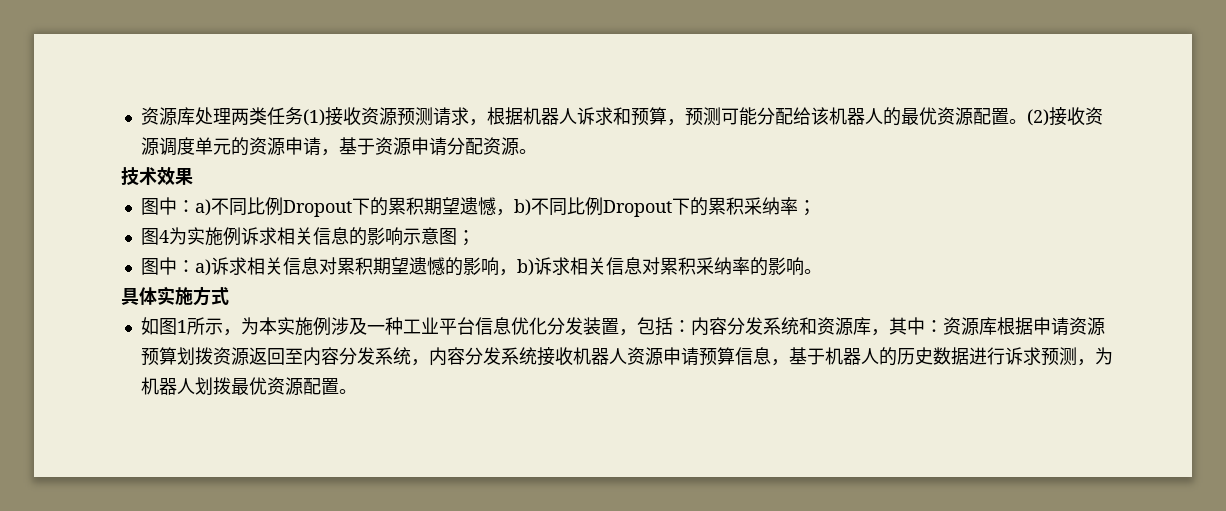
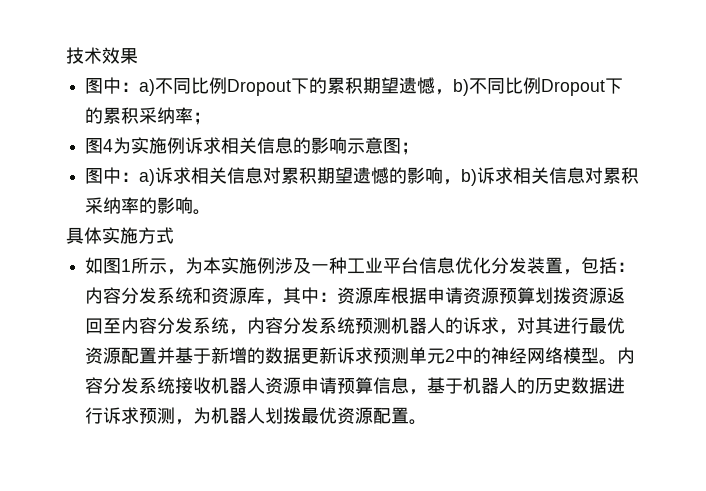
[140,107,1103,126] [140,137,537,156] 资源库处理两类任务(1)接收资源预测请求，根据机器人诉求和预算，预测可能分配给该机器人的最优资源配置。(2)接收资源调度单元的资源申请，基于资源申请分配资源。 // -> (66, 55) none
(537, 356) none -> [355,317,626,335] [85,347,636,365] [85,377,176,394] 预测机器人的诉求，对其进行最优资源配置并基于新增的数据更新诉求预测单元2中的神经网络模型。内容分发系统

